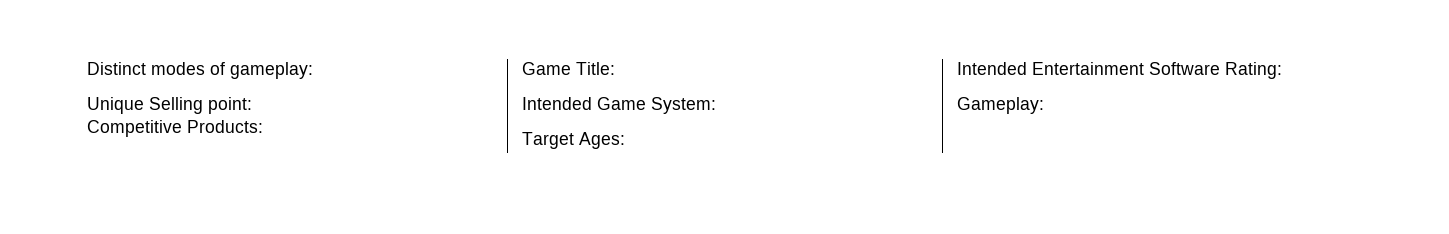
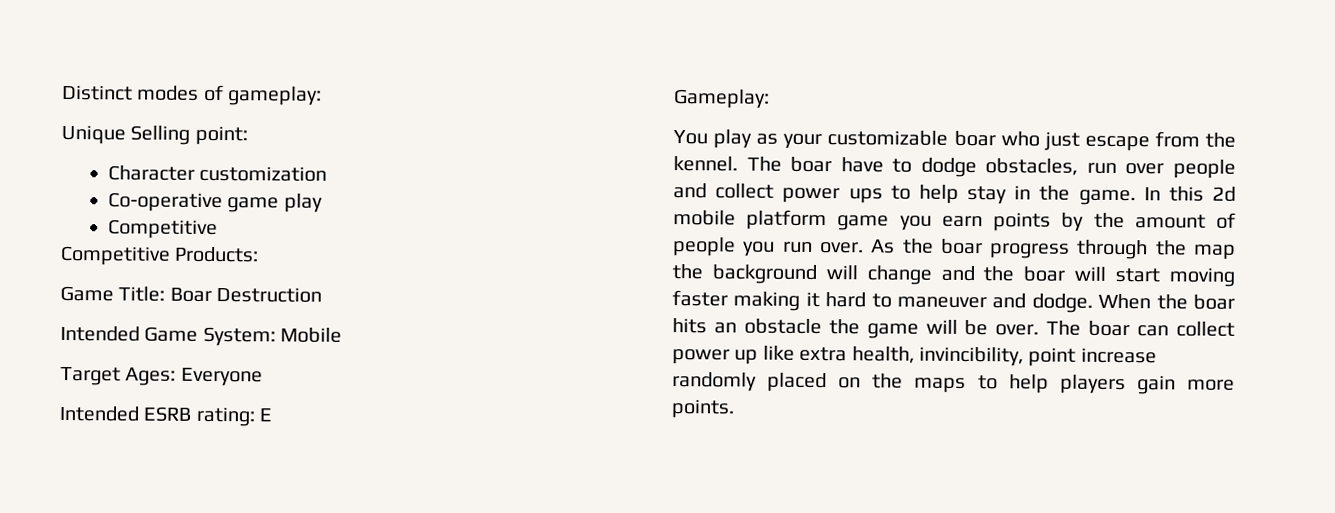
(252, 105) none -> [107,165,328,182] [107,192,323,213] [107,219,218,240] // Character customization // Co-operative game play // Competitive
(615, 68) none -> [169,287,323,303] Boar Destruction
(716, 105) none -> [280,327,343,343] Mobile
[957,62,1282,79] [957,97,1044,114] // Intended Entertainment Software Rating: // Gameplay: -> [180,367,263,387] [59,405,273,427] [673,89,770,109] [673,129,1236,152] [673,156,1236,179] [673,183,1236,206] [673,209,1236,232] [673,237,1236,260] [672,264,1235,287] [672,290,1235,313] [672,318,1235,339] [672,345,1157,367] [672,372,1235,395] [671,399,735,419] Everyone // Intended ESRB rating: E // Gameplay: // You play as your customizable boar who just escape from the kennel. The boar have to dodge obstacles, run over people and collect power ups to help stay in the game. In this 2d mobile platform game you earn points by the amount of people you run over. As the boar progress through the map the background will change and the boar will start moving faster making it hard to maneuver and dodge. When the boar hits an obstacle the game will be over. The boar can collect power up like extra health, invincibility, point increase randomly placed on the maps to help players gain more points.

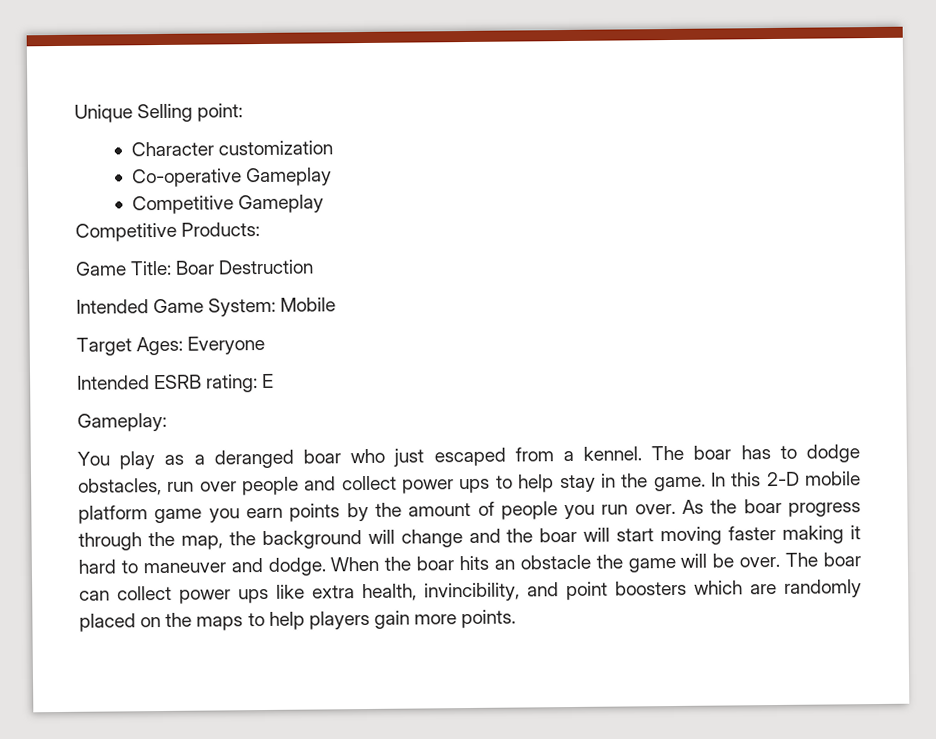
[62,84,323,106] Distinct modes of gameplay: // -> (74, 113) none
[227,193,323,213] [107,219,218,240] game play // Competitive -> [246,167,333,187] [132,194,325,215] Gameplay // Competitive Gameplay
[783,130,949,150] your customizable -> [193,449,294,469] a deranged
[1084,131,1236,152] escape from the -> [433,447,574,467] escaped from a
[840,157,884,173] have -> [740,445,771,460] has
[1212,186,1236,202] 2d -> [766,471,800,487] 2-D
[1193,244,1236,260] map -> [180,535,223,550] map,
[734,349,759,365] up -> [238,588,269,604] ups
[1028,347,1157,367] point increase -> [527,580,777,601] and point boosters which are

